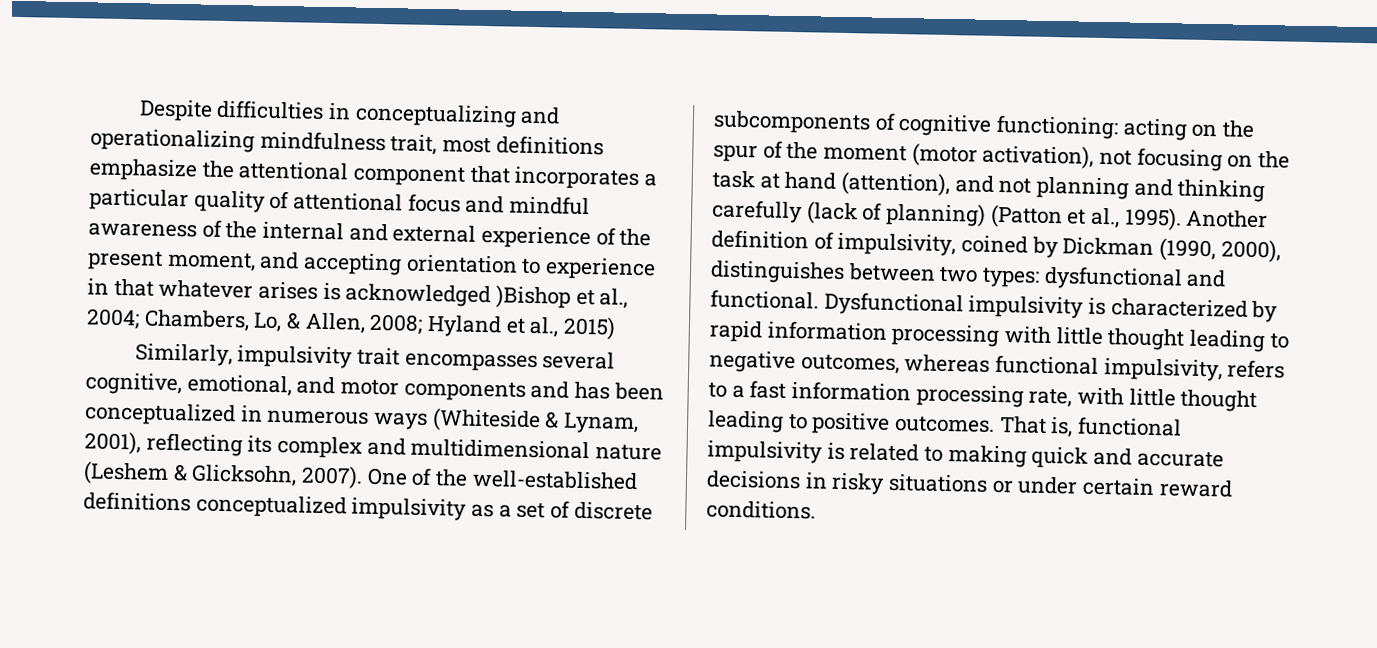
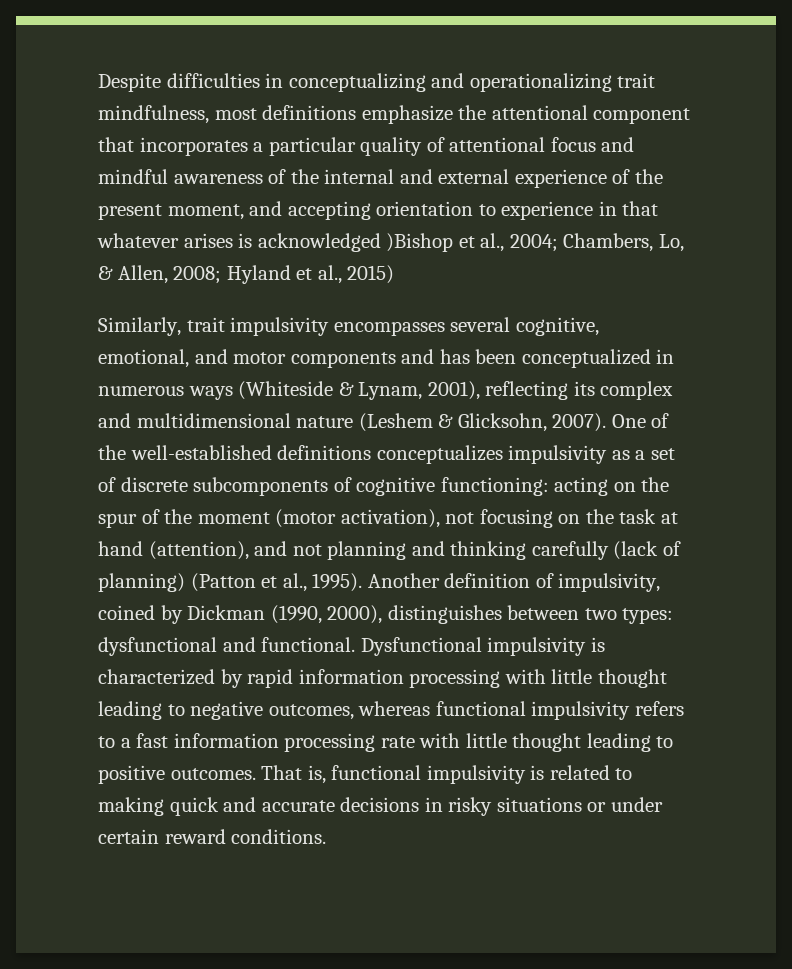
[259,130,438,156] mindfulness trait, -> [617,73,656,88] [98,105,209,124] trait mindfulness,
[237,345,400,369] impulsivity trait -> [186,317,330,336] trait impulsivity
[195,494,347,519] conceptualized -> [376,445,503,464] conceptualizes
[1103,358,1223,382] impulsivity, -> [531,701,631,720] impulsivity
[1028,388,1073,408] rate, -> [380,736,415,748] rate

